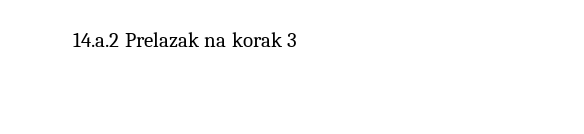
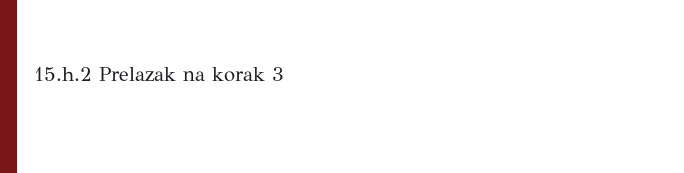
[73,32,119,47] 14.a.2 -> [34,67,92,81] 15.h.2

